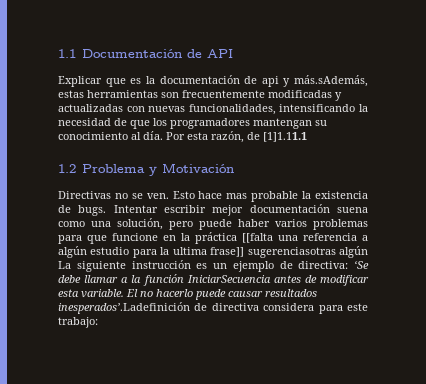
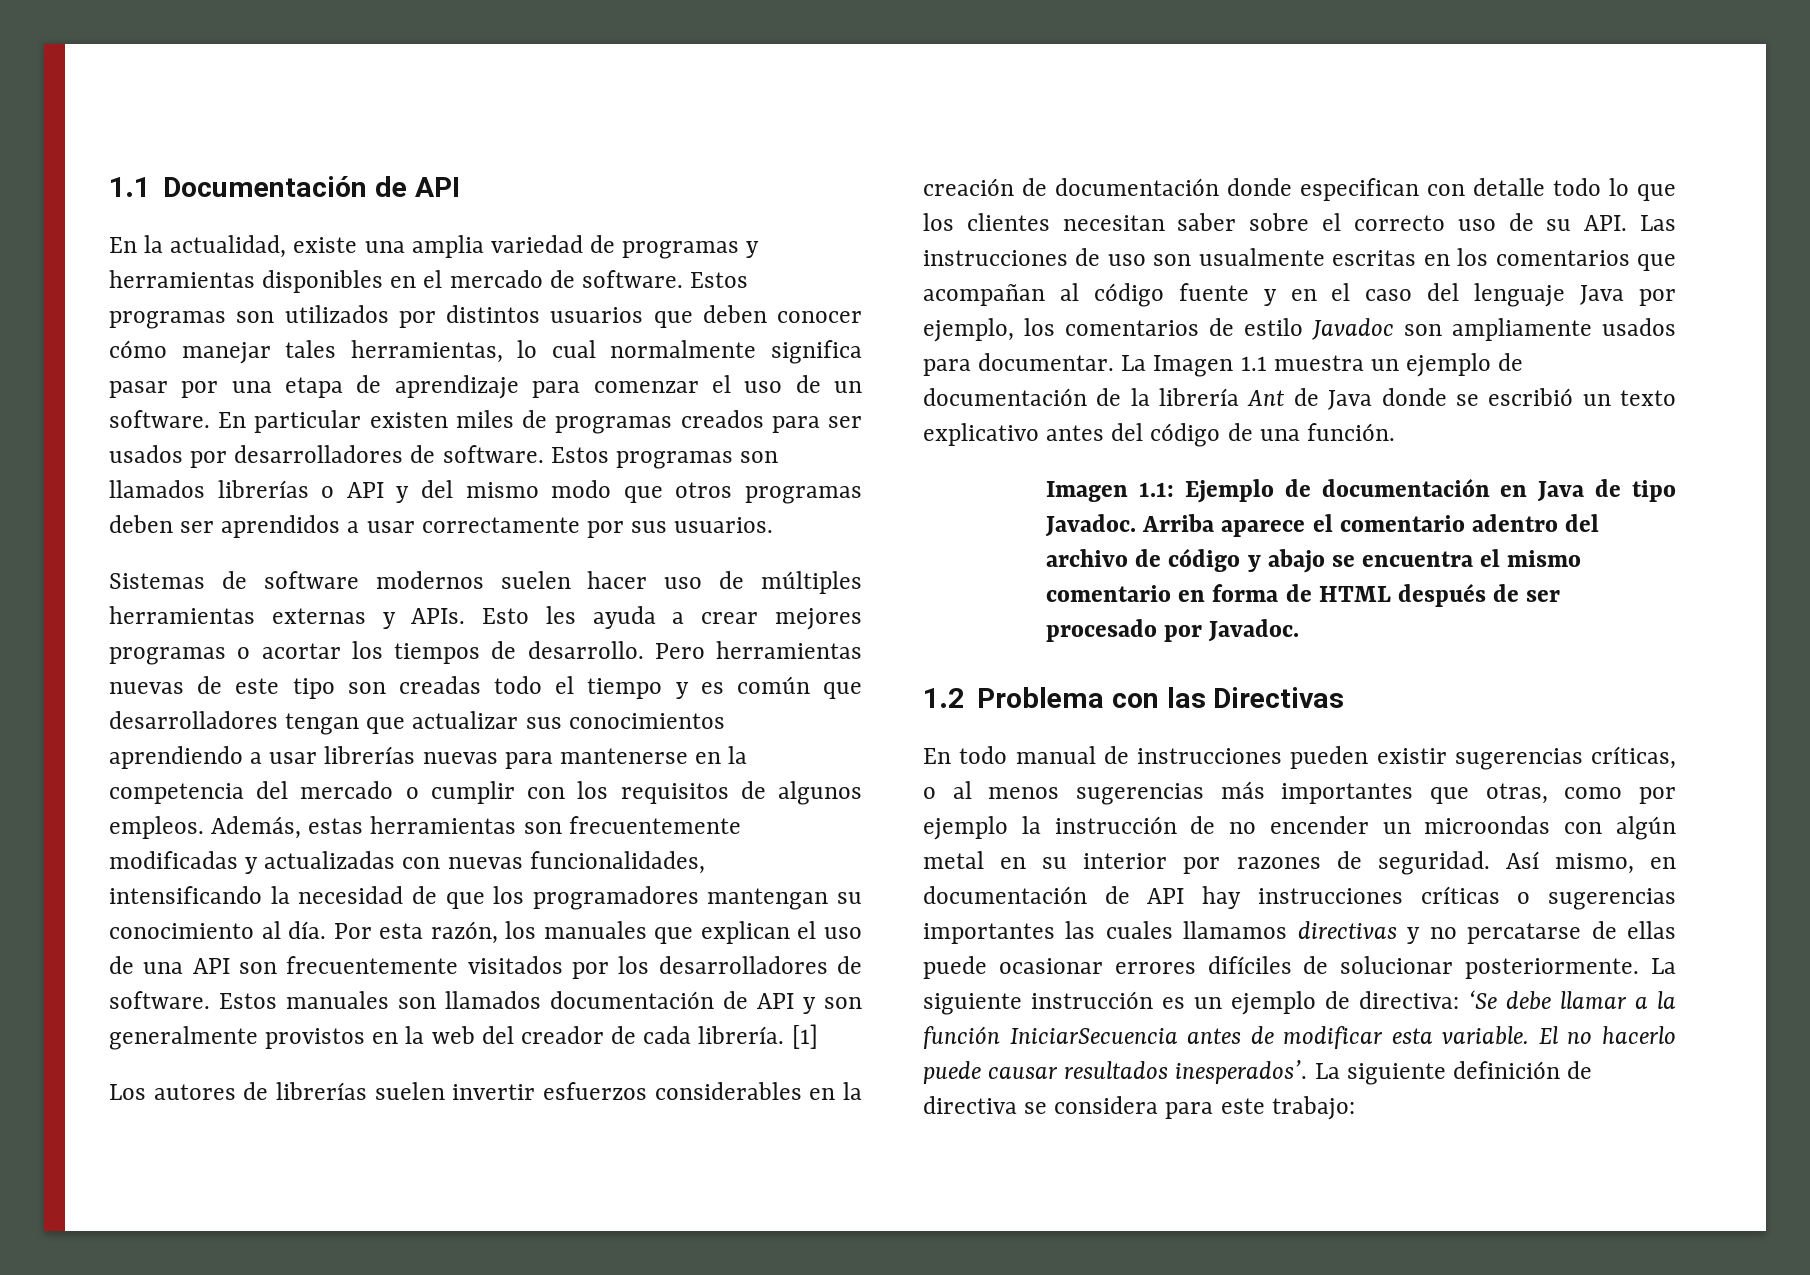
[58,75,368,87] Explicar que es la documentación de api y más.sAdemás, -> [109,235,760,259] [109,270,749,293] [109,305,862,329] [109,340,862,364] [109,375,862,399] [109,410,862,434] [109,445,779,469] [109,480,863,504] [109,515,774,538] [109,571,862,594] [109,606,863,630] [109,641,862,665] [109,676,862,699] [109,711,725,735] [109,746,748,769] [109,781,862,805] [109,816,302,839] En la actualidad, existe una amplia variedad de programas y herramientas disponibles en el mercado de software. Estos programas son utilizados por distintos usuarios que deben conocer cómo manejar tales herramientas, lo cual normalmente significa pasar por una etapa de aprendizaje para comenzar el uso de un software. En particular existen miles de programas creados para ser usados por desarrolladores de software. Estos programas son llamados librerías o API y del mismo modo que otros programas deben ser aprendidos a usar correctamente por sus usuarios. // Sistemas de software modernos suelen hacer uso de múltiples herramientas externas y APIs. Esto les ayuda a crear mejores programas o acortar los tiempos de desarrollo. Pero herramientas nuevas de este tipo son creadas todo el tiempo y es común que desarrolladores tengan que actualizar sus conocimientos aprendiendo a usar librerías nuevas para mantenerse en la competencia del mercado o cumplir con los requisitos de algunos empleos. Además,
[247,132,307,142] [58,163,234,176] [58,191,368,202] [58,204,368,216] [58,218,368,230] [58,232,368,244] [58,246,368,258] de [1]1.11.1 // 1.2 Problema y Motivación // Directivas no se ven. Esto hace mas probable la existencia de bugs. Intentar escribir mejor documentación suena como una solución, pero puede haber varios problemas para que funcione en la práctica [[falta una referencia a algún estudio para la ultima frase]] sugerenciasotras algún -> [505,921,862,944] [109,956,862,979] [109,991,862,1014] [109,1024,818,1050] [109,1082,862,1100] [923,178,1676,201] [923,213,1677,231] [923,248,1676,271] [923,283,1676,307] [923,318,1676,342] [923,353,1524,377] [923,388,1676,410] [923,423,1395,447] [1046,478,1676,503] [1045,514,1600,537] [1046,548,1582,573] [1046,583,1561,607] [1046,619,1300,642] [923,687,1345,708] [923,746,1676,770] [923,781,1676,805] [923,816,1676,840] [923,851,1676,875] [923,886,1676,910] [923,921,1676,944] [923,956,1640,979] los manuales que explican el uso de una API son frecuentemente visitados por los desarrolladores de software. Estos manuales son llamados documentación de API y son generalmente provistos en la web del creador de cada librería. [1] // Los autores de librerías suelen invertir esfuerzos considerables en la creación de documentación donde especifican con detalle todo lo que los clientes necesitan saber sobre el correcto uso de su API. Las instrucciones de uso son usualmente escritas en los comentarios que acompañan al código fuente y en el caso del lenguaje Java por ejemplo, los comentarios de estilo Javadoc son ampliamente usados para documentar. La Imagen 1.1 muestra un ejemplo de documentación de la librería Ant de Java donde se escribió un texto explicativo antes del código de una función. // Imagen 1.1: Ejemplo de documentación en Java de tipo Javadoc. Arriba aparece el comentario adentro del archivo de código y abajo se encuentra el mismo comentario en forma de HTML después de ser procesado por Javadoc. // 1.2 Problema con las Directivas // En todo manual de instrucciones pueden existir sugerencias críticas, o al menos sugerencias más importantes que otras, como por ejemplo la instrucción de no encender un microondas con algún metal en su interior por razones de seguridad. Así mismo, en documentación de API hay instrucciones críticas o sugerencias importantes las cuales llamamos directivas y no percatarse de ellas puede ocasionar errores difíciles de solucionar posteriormente.
[58,302,190,314] inesperados’.Ladefinición -> [1175,1060,1560,1085] inesperados’. La siguiente definición
(259, 307) none -> [1024,1102,1048,1114] se

